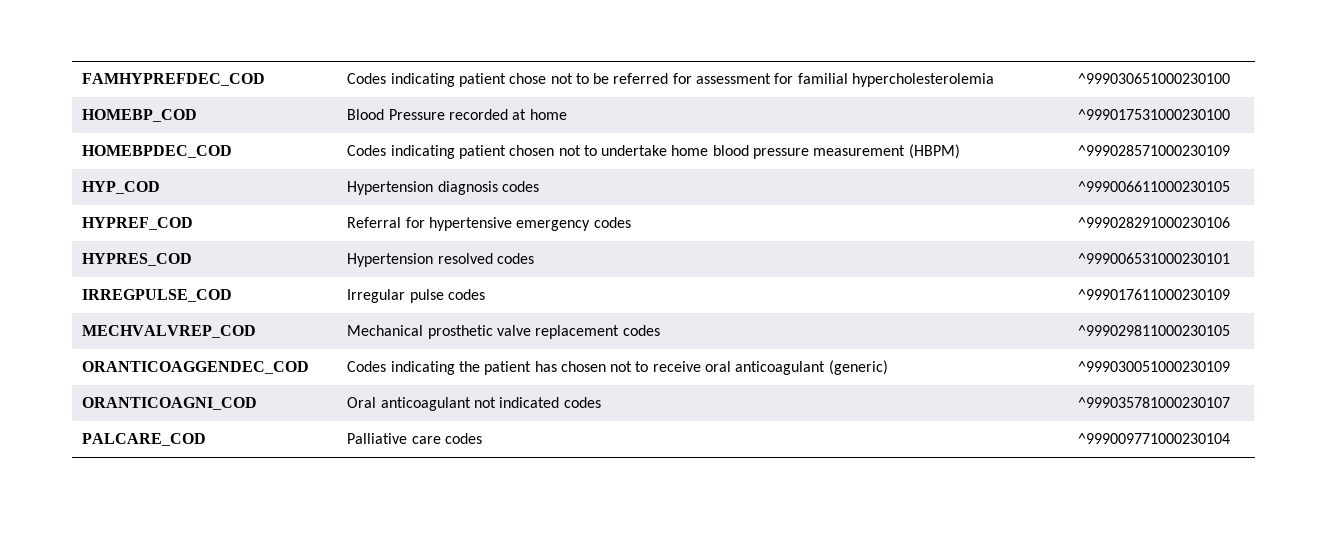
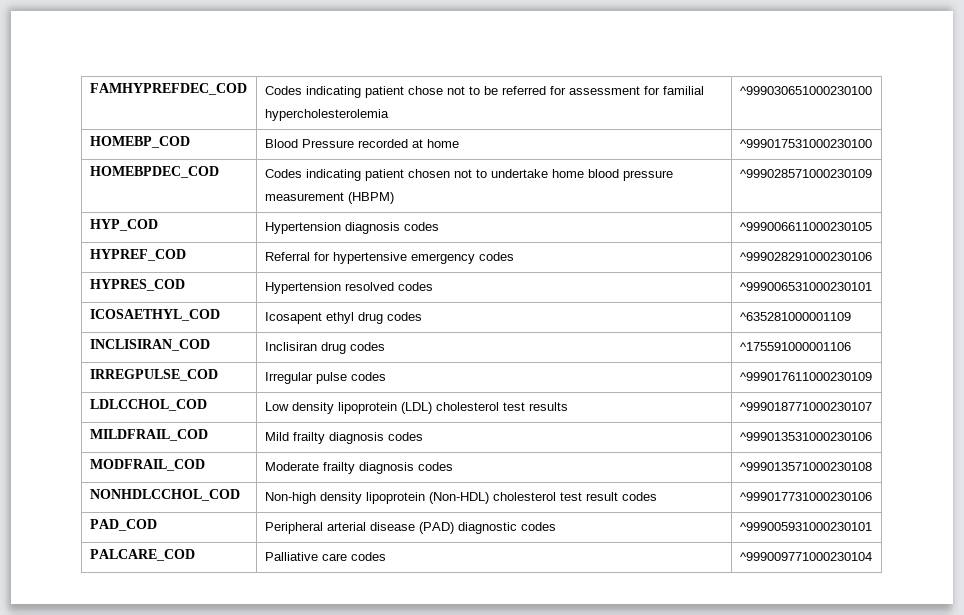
(1231, 258) none -> [89,309,220,321] [264,312,422,324] [739,312,851,321] [89,339,210,351] [264,342,385,354] [739,342,851,351] // ICOSAETHYL_COD | Icosapent ethyl drug codes | ^635281000001109 // INCLISIRAN_COD | Inclisiran drug codes | ^175591000001106
[82,325,257,338] [347,325,660,339] [1078,325,1231,336] [82,361,310,374] [347,360,888,375] [1078,361,1231,372] [82,397,258,410] [347,397,601,411] [1078,397,1231,408] MECHVALVREP_COD | Mechanical prosthetic valve replacement codes | ^999029811000230105 // ORANTICOAGGENDEC_COD | Codes indicating the patient has chosen not to receive oral anticoagulant (generic) | ^999030051000230109 // ORANTICOAGNI_COD | Oral anticoagulant not indicated codes | ^999035781000230107 -> [89,399,207,411] [264,402,568,414] [739,402,872,411] [89,429,208,441] [264,432,423,444] [739,432,872,441] [89,459,205,471] [264,462,453,474] [739,462,872,471] [89,489,240,501] [264,492,657,504] [739,492,872,501] [89,519,157,531] [264,522,556,534] [739,522,872,531] LDLCCHOL_COD | Low density lipoprotein (LDL) cholesterol test results | ^999018771000230107 // MILDFRAIL_COD | Mild frailty diagnosis codes | ^999013531000230106 // MODFRAIL_COD | Moderate frailty diagnosis codes | ^999013571000230108 // NONHDLCCHOL_COD | Non-high density lipoprotein (Non-HDL) cholesterol test result codes | ^999017731000230106 // PAD_COD | Peripheral arterial disease (PAD) diagnostic codes | ^999005931000230101

